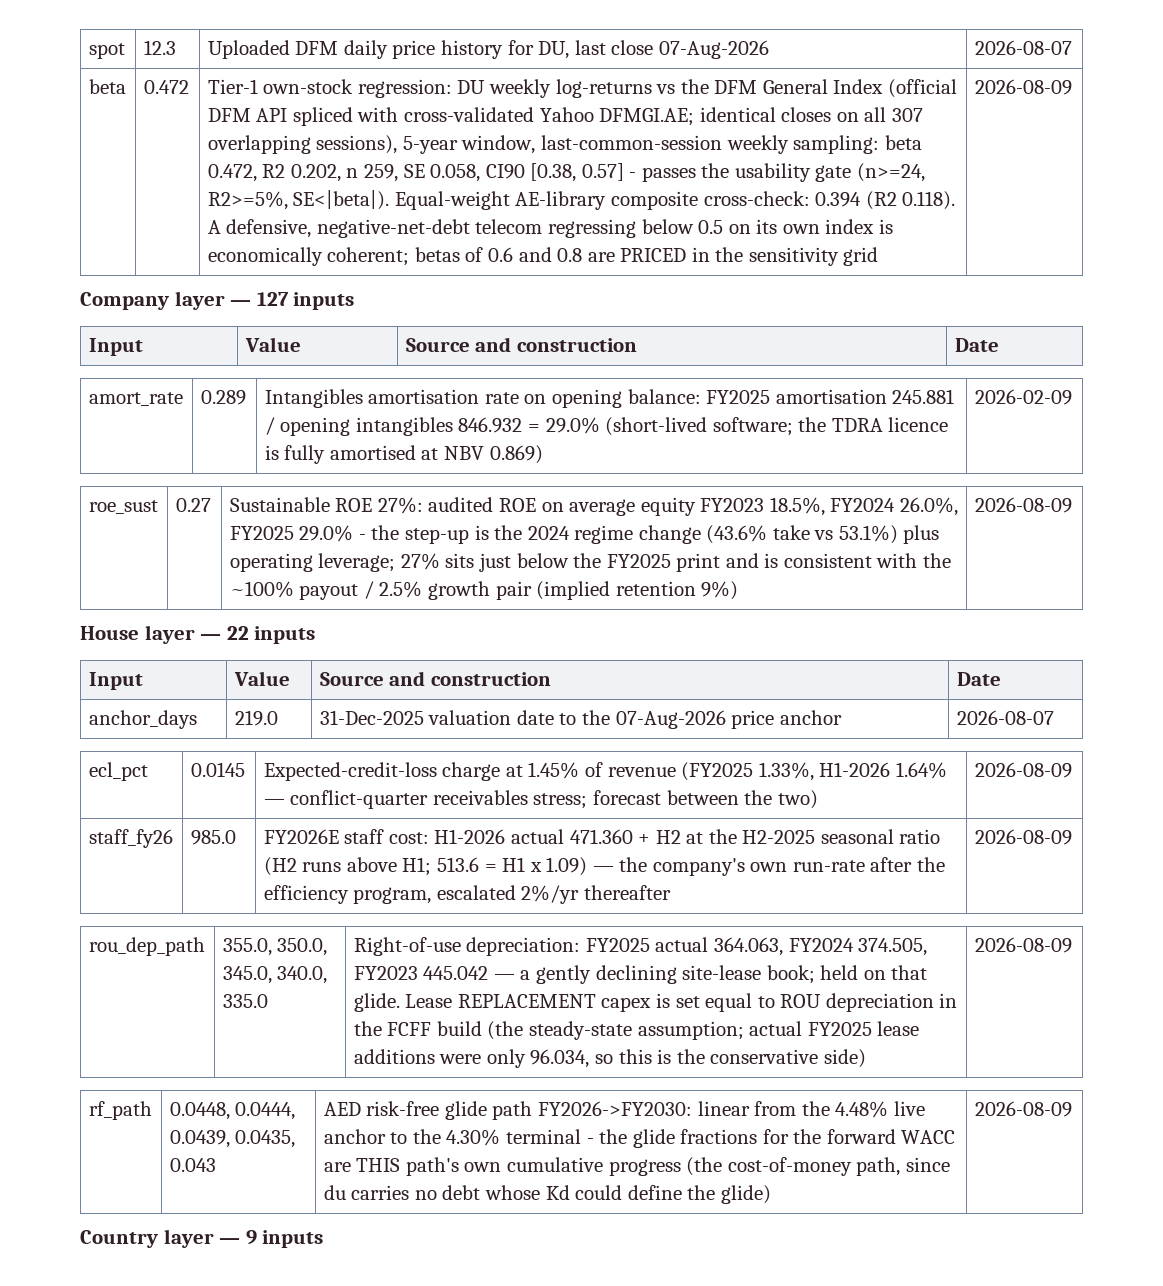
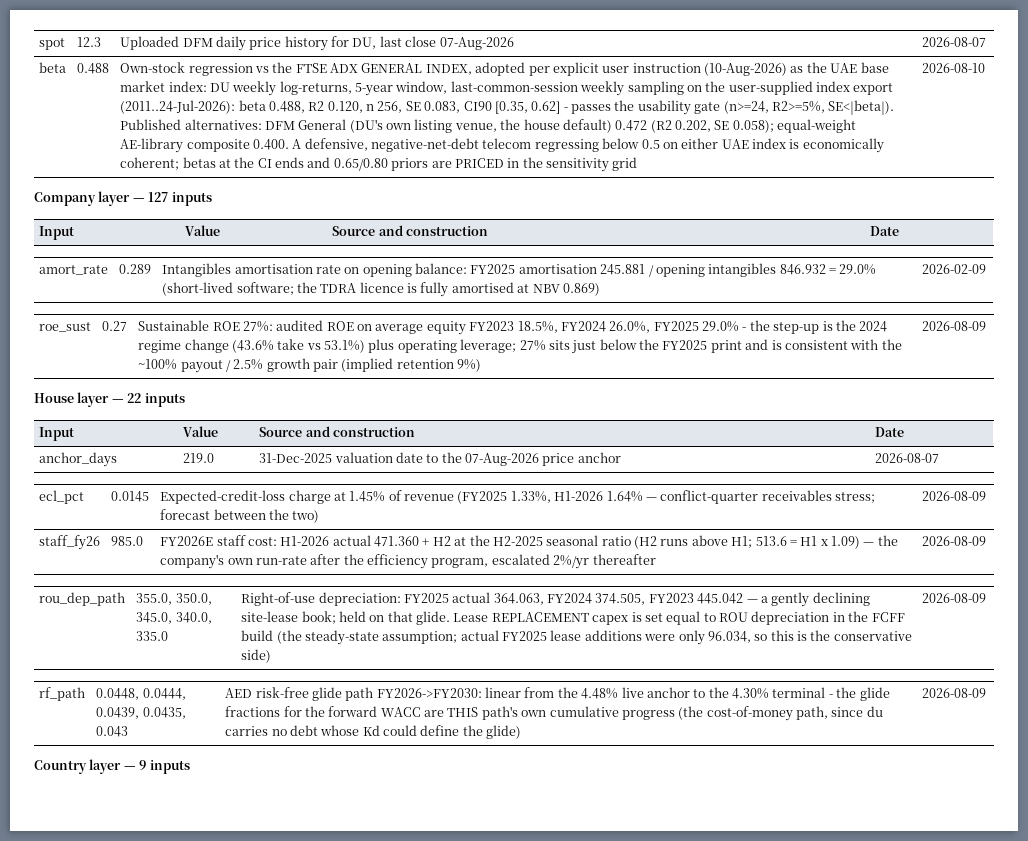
[143,80,189,94] [207,79,957,98] [207,107,923,126] [207,135,922,154] [207,163,624,182] 0.472 | Tier-1 own-stock regression: DU weekly log-returns vs the DFM General Index (official DFM API spliced with cross-validated Yahoo DFMGI.AE; identical closes on all 307 overlapping sessions), 5-year window, last-common-session weekly sampling: beta 0.472, R2 0.202, n 259, SE 0.058, CI90 [0.38, 0.57] -> [77,63,110,74] [120,62,889,76] [120,81,894,96] [120,100,561,114] 0.488 | Own-stock regression vs the FTSE ADX GENERAL INDEX, adopted per explicit user instruction (10-Aug-2026) as the UAE base market index: DU weekly log-returns, 5-year window, last-common-session weekly sampling on the user-supplied index export (2011..24-Jul-2026): beta 0.488, R2 0.120, n 256, SE 0.083, CI90 [0.35, 0.62]
[394,191,956,210] Equal-weight AE-library composite cross-check: 0.394 (R2 0.118). -> [120,119,857,133] [120,138,289,153] Published alternatives: DFM General (DU's own listing venue, the house default) 0.472 (R2 0.202, SE 0.058); equal-weight AE-library composite 0.400.
[756,219,820,234] its own -> [681,138,749,149] either UAE
[465,247,583,262] of 0.6 and 0.8 -> [218,157,429,171] at the CI ends and 0.65/0.80 priors
[974,79,1072,95] 2026-08-09 -> [922,63,986,73] 2026-08-10

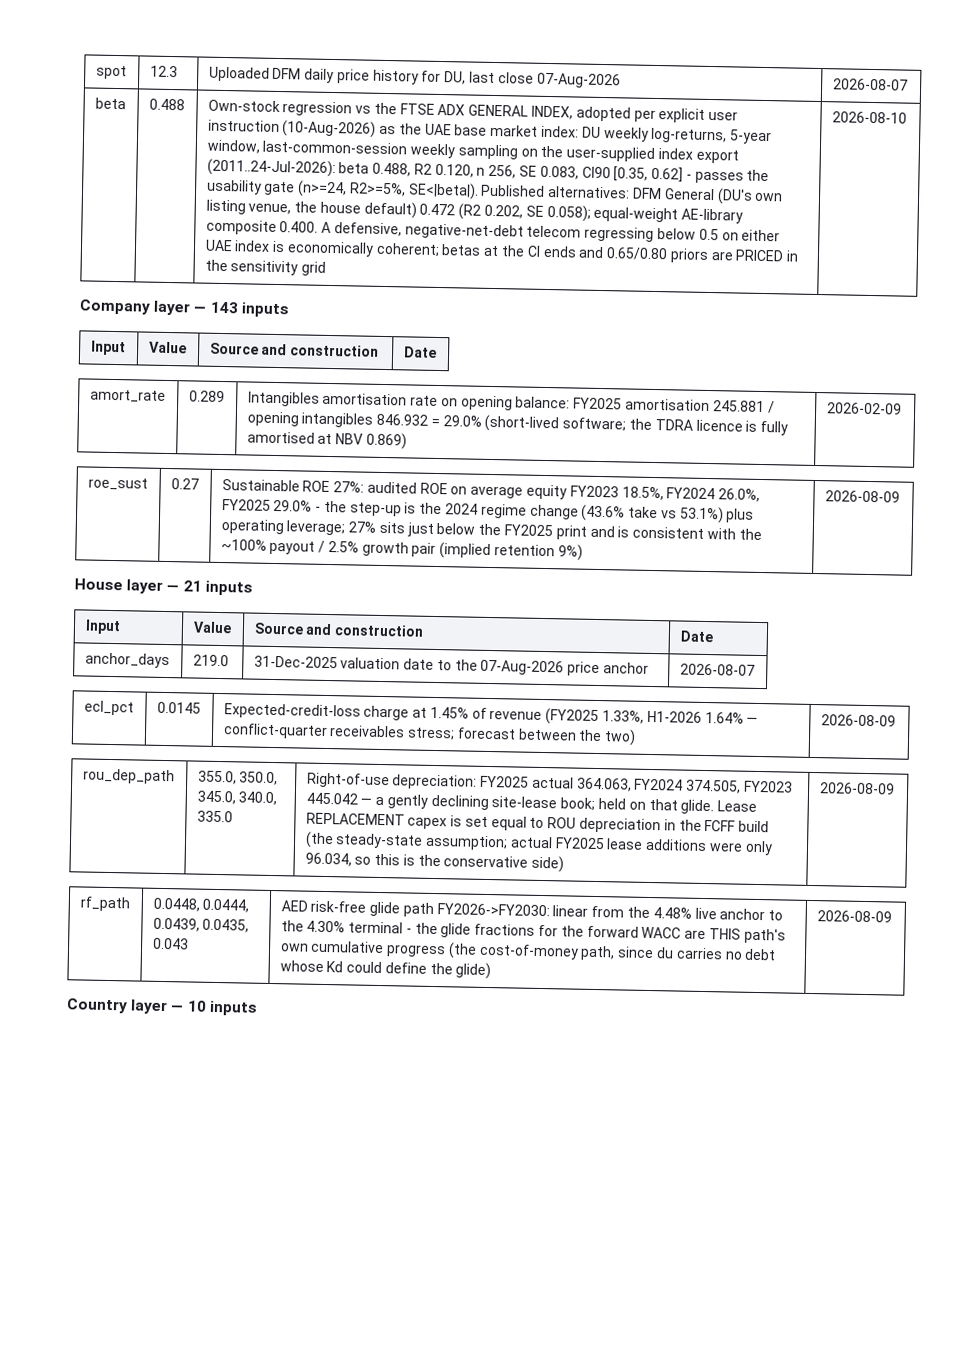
[148,192,169,202] 127 -> [209,301,239,314] 143
[127,393,142,403] 22 -> [182,580,202,592] 21
[39,535,101,550] [111,536,144,546] [160,535,898,549] [160,554,656,569] [922,536,987,546] // staff_fy26 | 985.0 | FY2026E staff cost: H1-2026 actual 471.360 + H2 at the H2-2025 seasonal ratio (H2 runs above H1; 513.6 = H1 x 1.09) — the company's own run-rate after the efficiency program, escalated 2%/yr thereafter | 2026-08-09 -> (896, 720) none
[139,760,147,770] 9 -> [186,1000,207,1012] 10

